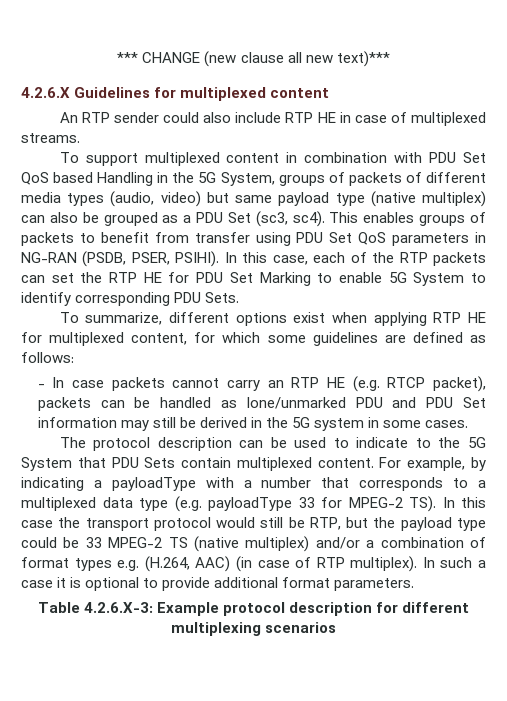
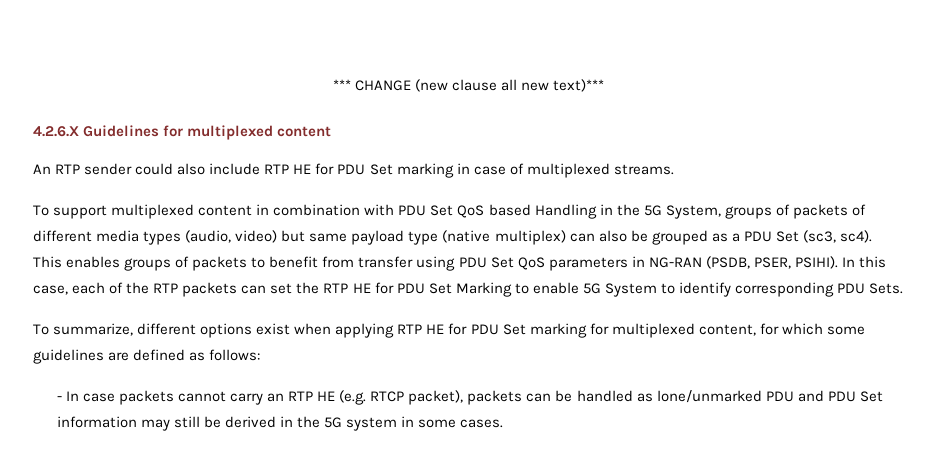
(336, 117) none -> [315,163,454,178] for PDU Set marking
(42, 337) none -> [470,323,609,338] PDU Set marking for
[59,437,486,451] [21,457,486,471] [21,477,487,491] [21,496,486,512] [21,517,486,531] [21,536,486,552] [21,556,486,572] [21,577,415,591] [37,602,470,616] [170,622,337,636] // The protocol description can be used to indicate to the 5G System that PDU Sets contain multiplexed content. For example, by indicating a payloadType with a number that corresponds to a multiplexed data type (e.g. payloadType 33 for MPEG-2 TS). In this case the transport protocol would still be RTP, but the payload type could be 33 MPEG-2 TS (native multiplex) and/or a combination of format types e.g. (H.264, AAC) (in case of RTP multiplex). In such a case it is optional to provide additional format parameters. // Table 4.2.6.X-3: Example protocol description for different multiplexing scenarios -> (504, 423) none

